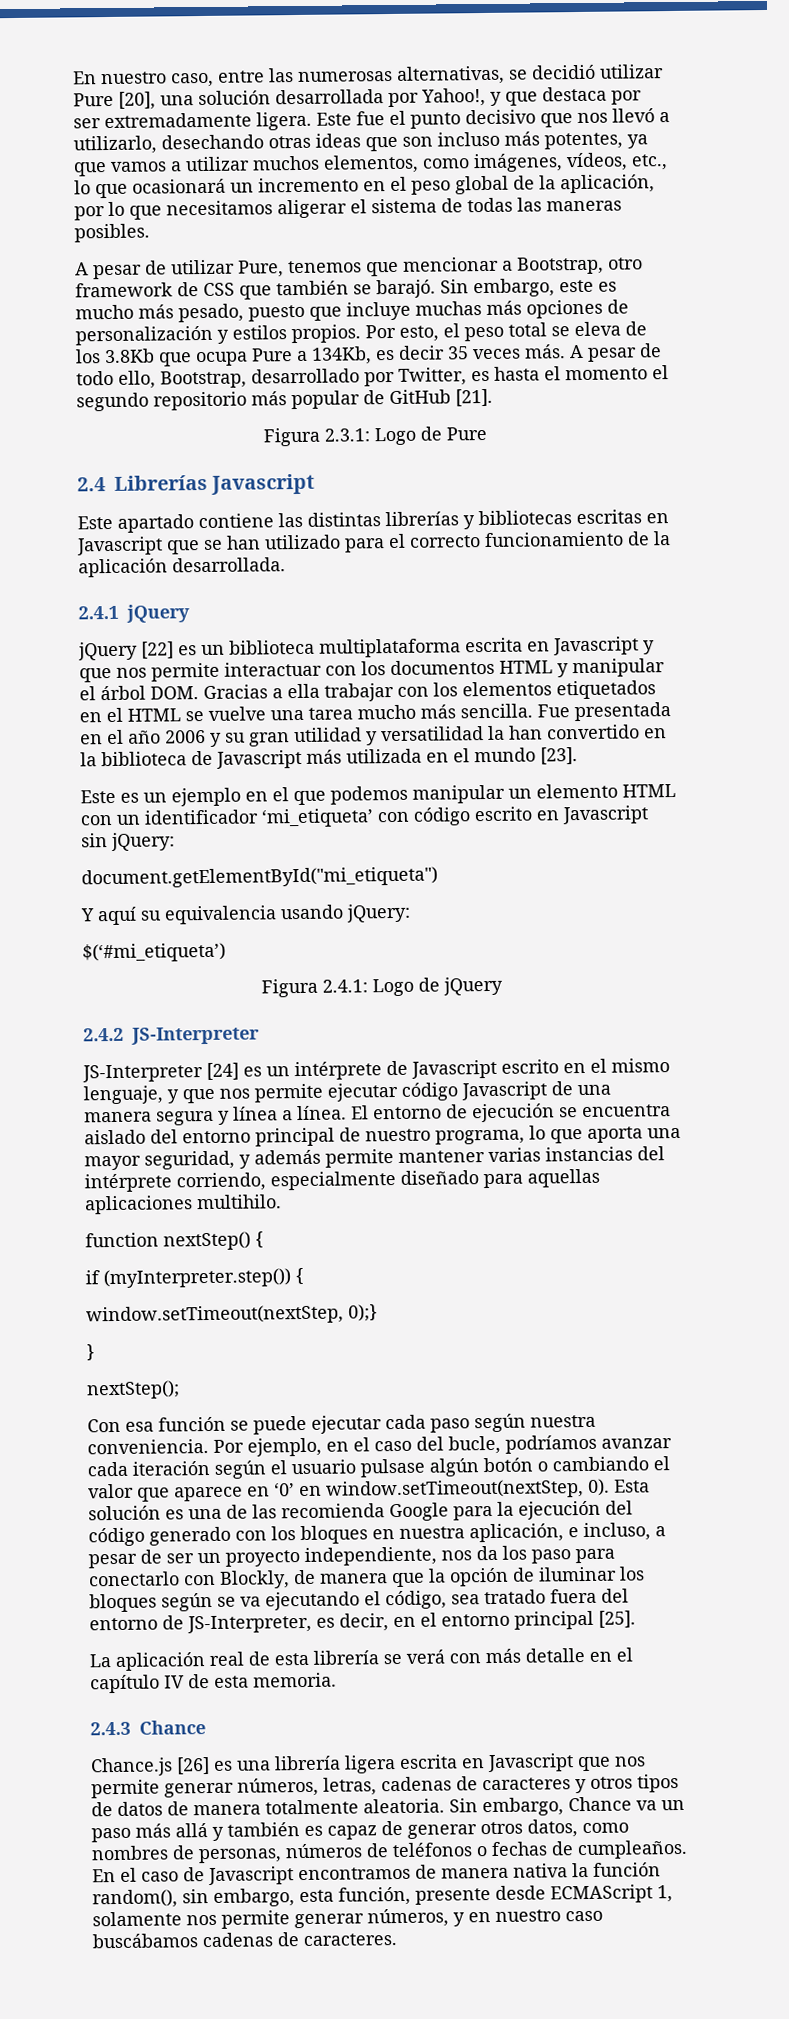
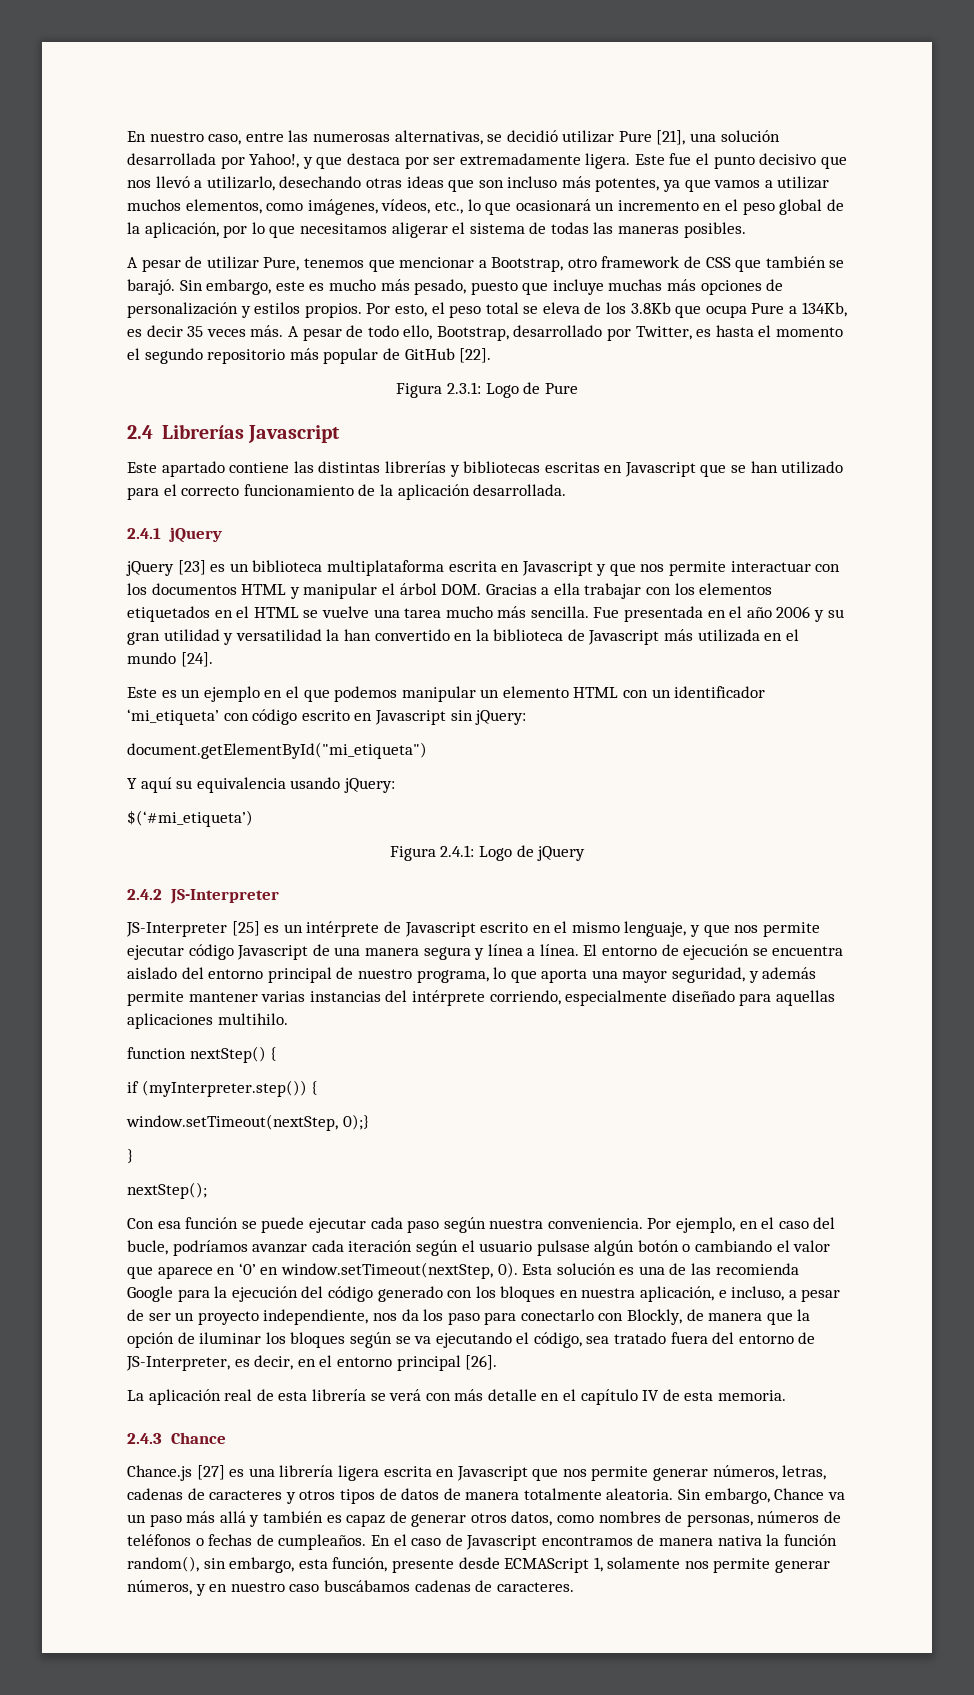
[118,91,156,110] [20], -> [656,130,686,145] [21],
[455,388,493,407] [21]. -> [459,348,492,363] [22].
[141,641,174,659] [22] -> [177,560,206,575] [23]
[540,747,578,765] [23]. -> [180,652,213,667] [24].
[206,1062,239,1081] [24] -> [231,921,260,936] [25]
[598,1610,636,1628] [25]. -> [465,1355,498,1370] [26].
[176,1757,210,1775] [26] -> [196,1465,225,1480] [27]

